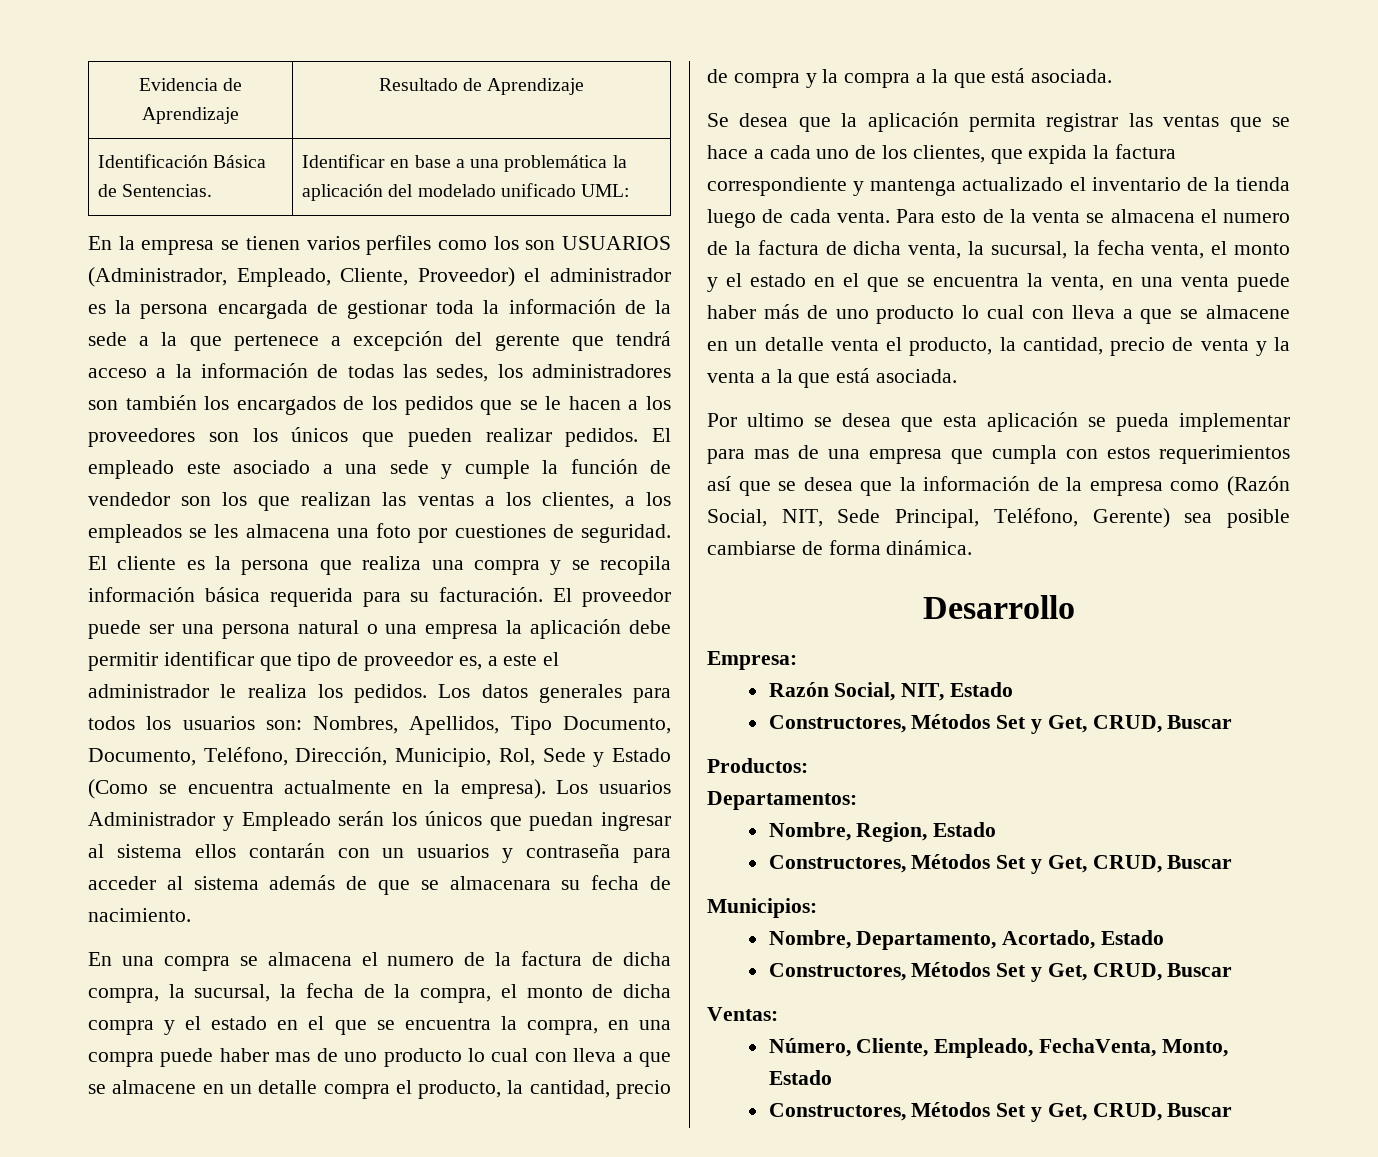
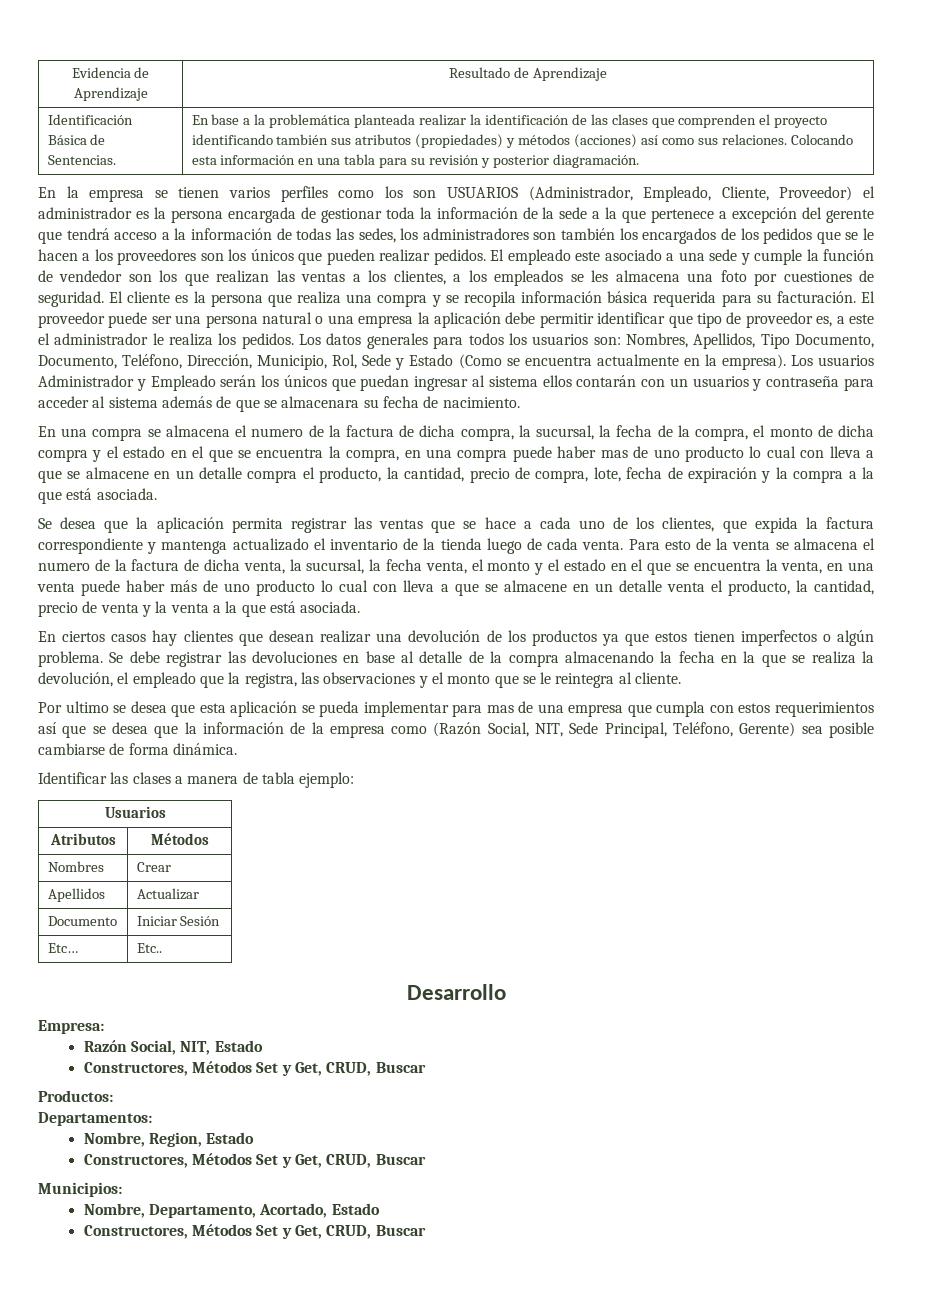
[302,154,627,172] [302,183,630,201] Identificar en base a una problemática la aplicación del modelado unificado UML: -> [191,114,828,128] [191,134,853,148] [191,154,639,168] En base a la problemática planteada realizar la identificación de las clases que comprenden el proyecto identificando también sus atributos (propiedades) y métodos (acciones) así como sus relaciones. Colocando esta información en una tabla para su revisión y posterior diagramación.
[733,73,800,88] compra -> [535,467,757,483] compra, lote, fecha de expiración
(958, 376) none -> [38,630,874,646] [38,651,875,667] [38,672,682,688] // En ciertos casos hay clientes que desean realizar una devolución de los productos ya que estos tienen imperfectos o algún problema. Se debe registrar las devoluciones en base al detalle de la compra almacenando la fecha en la que se realiza la devolución, el empleado que la registra, las observaciones y el monto que se le reintegra al cliente.
(973, 547) none -> [38,772,355,788] [104,806,166,818] [49,833,116,845] [150,833,209,845] [47,861,104,872] [136,862,171,872] [47,888,105,902] [136,888,199,900] [47,916,117,926] [136,916,221,926] [47,943,78,953] [136,943,162,953] // Identificar las clases a manera de tabla ejemplo: // Usuarios // Atributos | Métodos // Nombres | Crear // Apellidos | Actualizar // Documento | Iniciar Sesión // Etc… | Etc..
[707,1007,778,1021] [768,1038,1228,1058] [768,1070,832,1085] [768,1102,1233,1122] // Ventas: // Número, Cliente, Empleado, FechaVenta, Monto, Estado // Constructores, Métodos Set y Get, CRUD, Buscar -> (426, 1230) none

